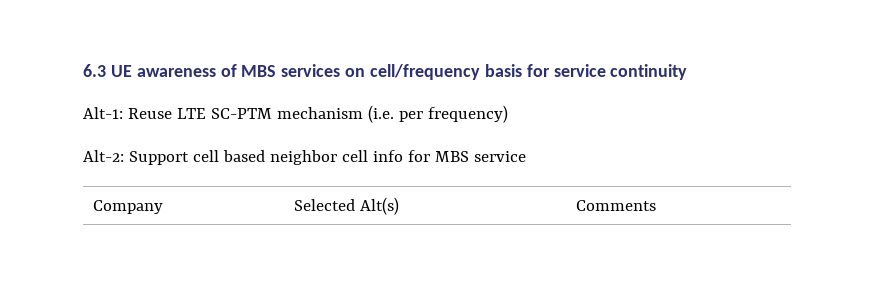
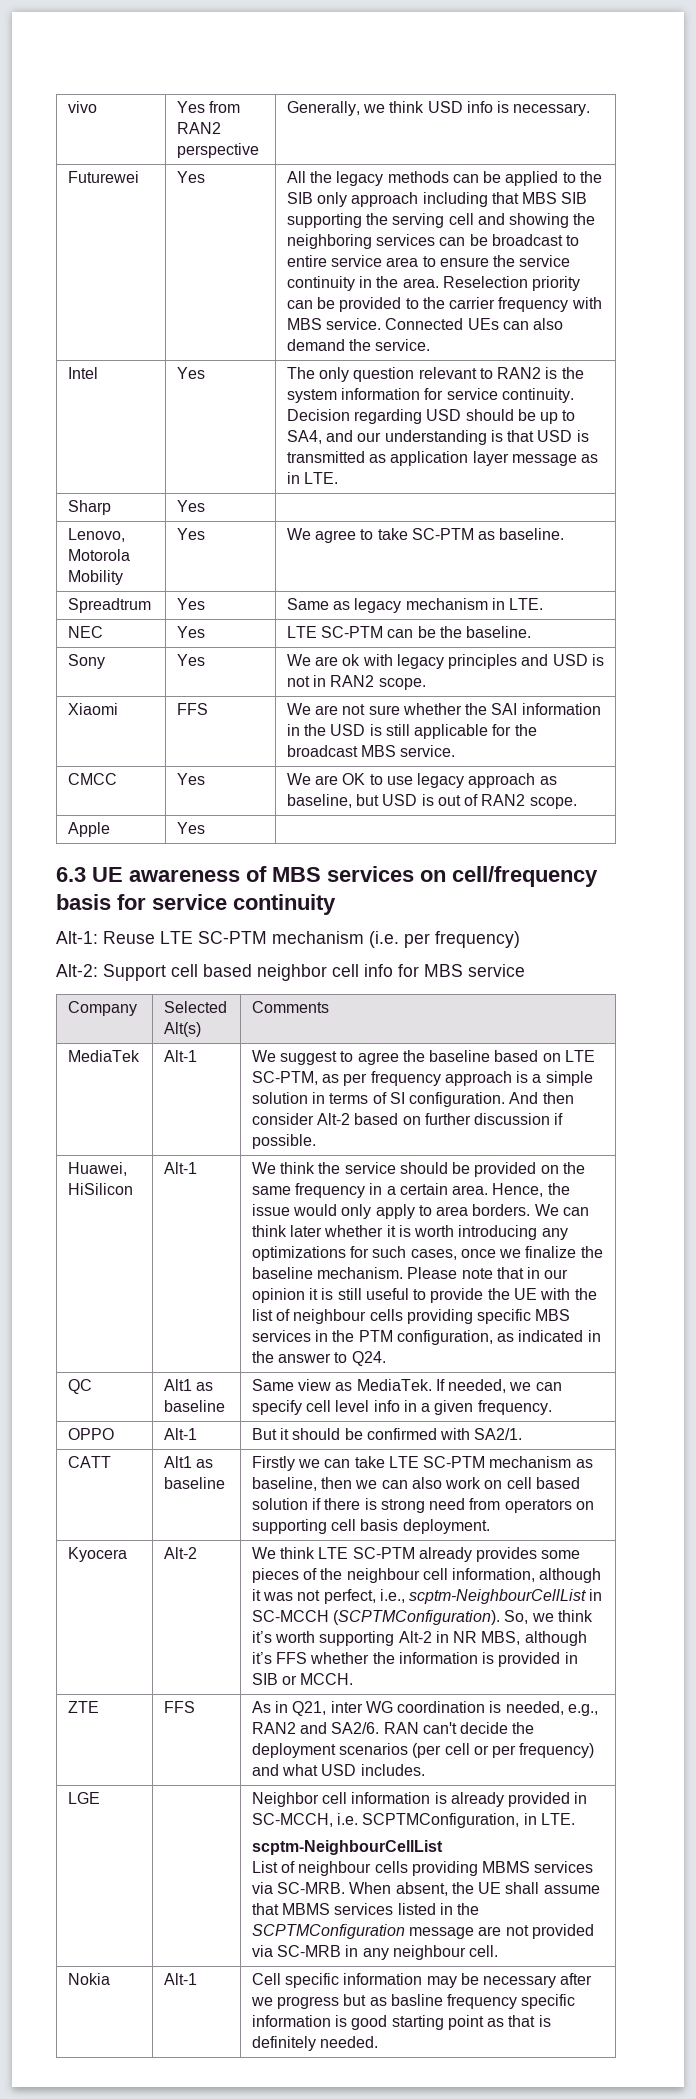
(83, 70) none -> [67,101,97,113] [176,101,240,113] [176,122,221,134] [176,143,259,158] [286,101,591,116] [67,171,139,183] [176,171,205,183] [286,171,603,186] [286,192,588,207] [286,213,596,228] [286,234,580,249] [286,255,571,267] [286,276,581,291] [286,297,602,312] [286,318,564,330] [286,339,431,351] [67,367,98,379] [176,367,205,379] [286,367,584,382] [286,388,574,403] [286,409,576,424] [286,430,589,445] [286,451,599,466] [286,472,338,484] [67,500,111,515] [176,500,205,512] [67,528,125,542] [67,549,130,561] [67,570,123,585] [176,528,205,540] [286,528,565,543] [67,598,151,613] [176,598,205,610] [286,598,544,613] [67,626,103,638] [176,626,205,638] [286,626,532,638] [67,654,105,669] [176,654,205,666] [286,654,605,669] [286,675,426,690] [67,703,118,715] [176,703,208,715] [286,703,601,715] [286,724,537,739] [286,745,456,757] [67,773,117,785] [176,773,205,785] [286,773,557,788] [286,794,577,809] [67,822,110,837] [176,822,205,834] vivo | Yes from RAN2 perspective | Generally, we think USD info is necessary. // Futurewei | Yes | All the legacy methods can be applied to the SIB only approach including that MBS SIB supporting the serving cell and showing the neighboring services can be broadcast to entire service area to ensure the service continuity in the area. Reselection priority can be provided to the carrier frequency with MBS service. Connected UEs can also demand the service. // Intel | Yes | The only question relevant to RAN2 is the system information for service continuity. Decision regarding USD should be up to SA4, and our understanding is that USD is transmitted as application layer message as in LTE. // Sharp | Yes | // Lenovo, Motorola Mobility | Yes | We agree to take SC-PTM as baseline. // Spreadtrum | Yes | Same as legacy mechanism in LTE. // NEC | Yes | LTE SC-PTM can be the baseline. // Sony | Yes | We are ok with legacy principles and USD is not in RAN2 scope. // Xiaomi | FFS | We are not sure whether the SAI information in the USD is still applicable for the broadcast MBS service. // CMCC | Yes | We are OK to use legacy approach as baseline, but USD is out of RAN2 scope. // Apple | Yes | //
(656, 205) none -> [67,1050,140,1062] [163,1050,197,1062] [251,1050,596,1065] [251,1071,593,1086] [251,1092,574,1107] [251,1113,564,1125] [251,1134,316,1149] [67,1162,127,1176] [67,1183,133,1195] [163,1162,197,1174] [251,1162,586,1177] [251,1183,570,1198] [251,1204,590,1219] [251,1225,568,1240] [251,1246,603,1261] [251,1267,569,1279] [251,1288,597,1303] [251,1309,571,1324] [251,1330,601,1345] [251,1351,386,1366] [67,1379,92,1394] [163,1379,213,1391] [163,1400,225,1412] [251,1379,562,1393] [251,1400,552,1415] [67,1428,114,1440] [163,1428,197,1440] [251,1428,523,1440] [67,1456,111,1468] [163,1456,213,1468] [163,1477,225,1489] [251,1456,593,1471] [251,1477,581,1491] [251,1498,595,1513] [251,1519,490,1534] [67,1547,127,1562] [163,1547,197,1559] [251,1547,581,1562] [251,1568,602,1583] [251,1589,603,1604] [251,1610,593,1625] [251,1631,587,1646] [251,1652,578,1667] [251,1673,354,1685] [67,1701,99,1713] [163,1701,195,1713] [251,1701,599,1716] [251,1722,535,1734] [251,1743,595,1758] [251,1764,425,1776] [67,1792,100,1804] [251,1792,588,1807] [251,1813,575,1828] [251,1840,443,1855] [251,1861,594,1876] [251,1882,600,1896] [251,1903,480,1915] [251,1924,594,1939] [251,1945,499,1960] [67,1973,110,1985] [163,1973,197,1985] [251,1973,593,1988] [250,1994,576,2009] [251,2015,551,2030] [251,2036,378,2051] // MediaTek | Alt-1 | We suggest to agree the baseline based on LTE SC-PTM, as per frequency approach is a simple solution in terms of SI configuration. And then consider Alt-2 based on further discussion if possible. // Huawei, HiSilicon | Alt-1 | We think the service should be provided on the same frequency in a certain area. Hence, the issue would only apply to area borders. We can think later whether it is worth introducing any optimizations for such cases, once we finalize the baseline mechanism. Please note that in our opinion it is still useful to provide the UE with the list of neighbour cells providing specific MBS services in the PTM configuration, as indicated in the answer to Q24. // QC | Alt1 as baseline | Same view as MediaTek. If needed, we can specify cell level info in a given frequency. // OPPO | Alt-1 | But it should be confirmed with SA2/1. // CATT | Alt1 as baseline | Firstly we can take LTE SC-PTM mechanism as baseline, then we can also work on cell based solution if there is strong need from operators on supporting cell basis deployment. // Kyocera | Alt-2 | We think LTE SC-PTM already provides some pieces of the neighbour cell information, although it was not perfect, i.e., scptm-NeighbourCellList in SC-MCCH (SCPTMConfiguration). So, we think it’s worth supporting Alt-2 in NR MBS, although it’s FFS whether the information is provided in SIB or MCCH. // ZTE | FFS | As in Q21, inter WG coordination is needed, e.g., RAN2 and SA2/6. RAN can't decide the deployment scenarios (per cell or per frequency) and what USD includes. // LGE | | Neighbor cell information is already provided in SC-MCCH, i.e. SCPTMConfiguration, in LTE. // scptm-NeighbourCellList // List of neighbour cells providing MBMS services via SC-MRB. When absent, the UE shall assume that MBMS services listed in the SCPTMConfiguration message are not provided via SC-MRB in any neighbour cell. // Nokia | Alt-1 | Cell specific information may be necessary after we progress but as basline frequency specific information is good starting point as that is definitely needed.

